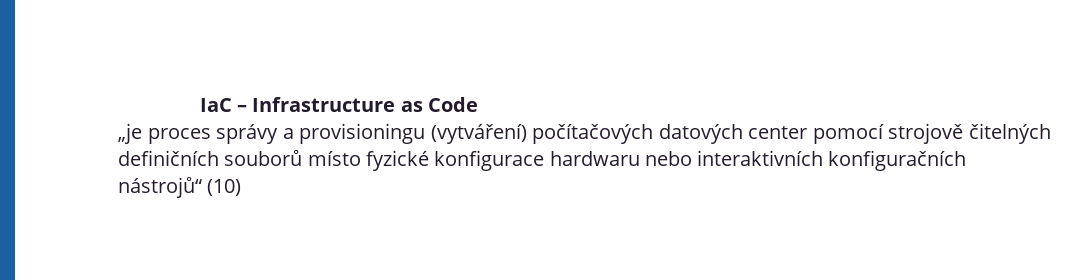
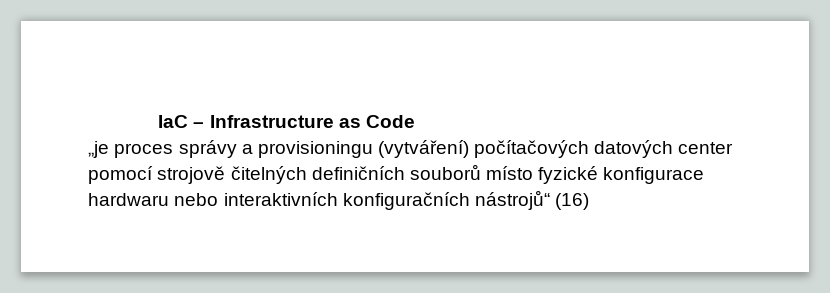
[207,179,242,196] (10) -> [554,193,589,210] (16)

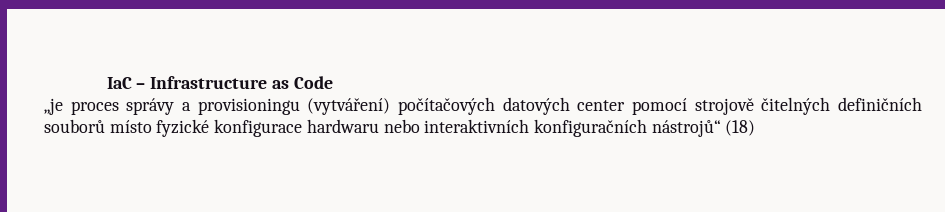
[554,193,589,210] (16) -> [725,120,756,136] (18)

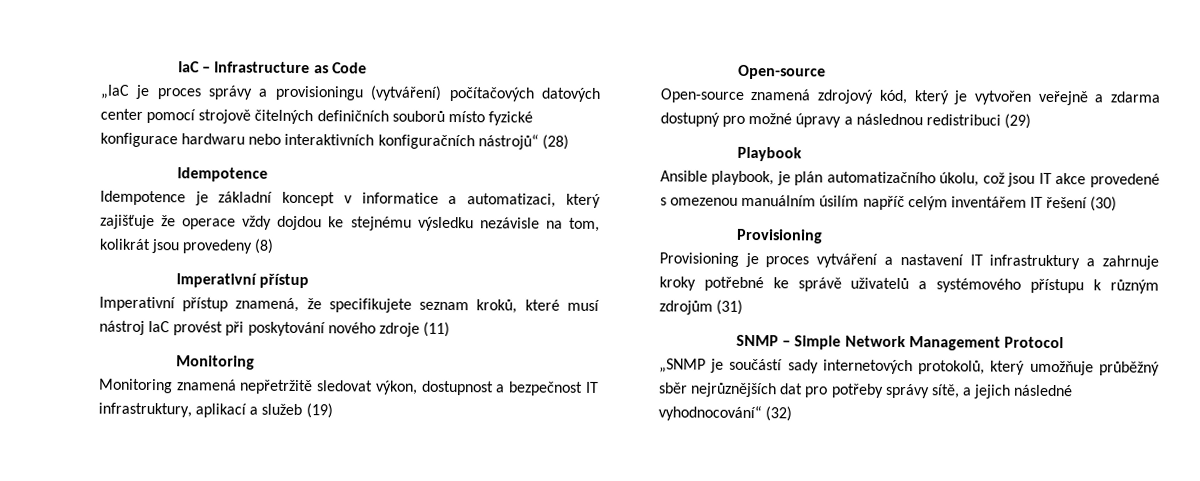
[43,98,63,115] „je -> [99,84,151,100] „IaC je
[725,120,756,136] (18) -> [541,134,569,150] [177,167,269,182] [99,190,601,209] [99,214,600,232] [98,238,275,254] [176,273,310,289] [98,296,600,314] [98,320,451,338] [176,355,256,370] [97,378,599,396] [97,402,333,419] [738,64,827,80] [659,88,1160,106] [659,112,1032,129] [737,146,803,162] [659,170,1160,188] [659,194,1118,212] [736,228,824,244] [658,252,1159,270] [658,276,1159,294] [658,299,743,315] [736,334,1064,351] [658,358,1160,376] [657,382,1074,399] [657,405,792,422] (28) // Idempotence // Idempotence je základní koncept v informatice a automatizaci, který zajišťuje že operace vždy dojdou ke stejnému výsledku nezávisle na tom, kolikrát jsou provedeny (8) // Imperativní přístup // Imperativní přístup znamená, že specifikujete seznam kroků, které musí nástroj IaC provést při poskytování nového zdroje (11) // Monitoring // Monitoring znamená nepřetržitě sledovat výkon, dostupnost a bezpečnost IT infrastruktury, aplikací a služeb (19) // Open-source // Open-source znamená zdrojový kód, který je vytvořen veřejně a zdarma dostupný pro možné úpravy a následnou redistribuci (29) // Playbook // Ansible playbook, je plán automatizačního úkolu, což jsou IT akce provedené s omezenou manuálním úsilím napříč celým inventářem IT řešení (30) // Provisioning // Provisioning je proces vytváření a nastavení IT infrastruktury a zahrnuje kroky potřebné ke správě uživatelů a systémového přístupu k různým zdrojům (31) // SNMP – Simple Network Management Protocol // „SNMP je součástí sady internetových protokolů, který umožňuje průběžný sběr nejrůznějších dat pro potřeby správy sítě, a jejich následné vyhodnocování“ (32)

